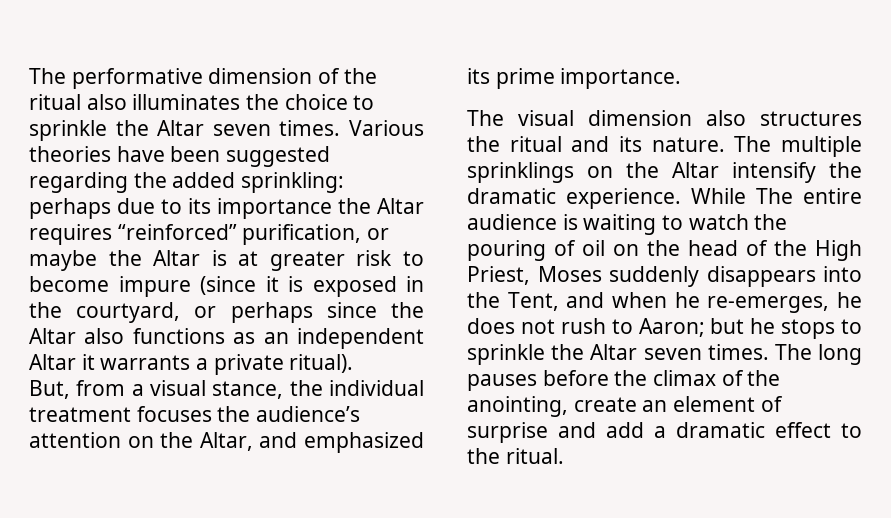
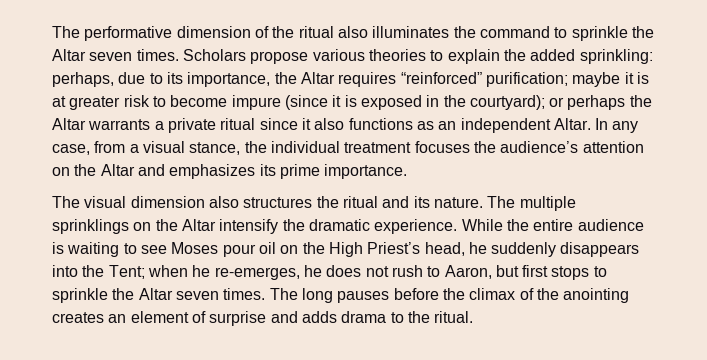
[284,94,375,110] [29,120,424,141] [29,146,331,167] [29,172,128,193] choice to sprinkle the Altar seven times. Various theories have been suggested regarding -> [479,26,654,41] [52,49,500,64] command to sprinkle the Altar seven times. Scholars propose various theories to explain
[29,198,111,219] perhaps -> [52,72,114,87] perhaps,
[217,198,332,219] importance -> [187,72,271,87] importance,
[242,224,390,245] [29,250,201,271] purification, or maybe the Altar -> [485,72,634,87] purification; maybe it
[76,302,181,323] courtyard, -> [469,95,545,110] courtyard);
[326,302,424,318] [29,328,76,344] since the Altar -> [629,95,652,107] [52,118,311,133] the Altar warrants a private ritual since it
[29,354,354,375] [29,380,70,399] Altar it warrants a private ritual). // But, -> [553,118,639,133] [52,144,90,155] Altar. In any case,
[199,432,424,453] Altar, and emphasized -> [100,164,256,179] Altar and emphasizes
[756,188,793,204] The -> [506,219,529,231] the
[688,214,788,230] [467,240,862,261] [467,266,602,285] watch the pouring of oil on the head of the High Priest, Moses -> [140,242,487,257] see Moses pour oil on the High Priest’s head, he
[507,292,605,311] Tent, and -> [108,265,145,279] Tent;
[638,318,776,337] Aaron; but he -> [444,265,549,279] Aaron, but first
[467,396,637,417] anointing, create -> [563,288,630,303] [52,312,104,323] anointing creates
[606,422,831,438] add a dramatic effect -> [301,311,387,323] adds drama

